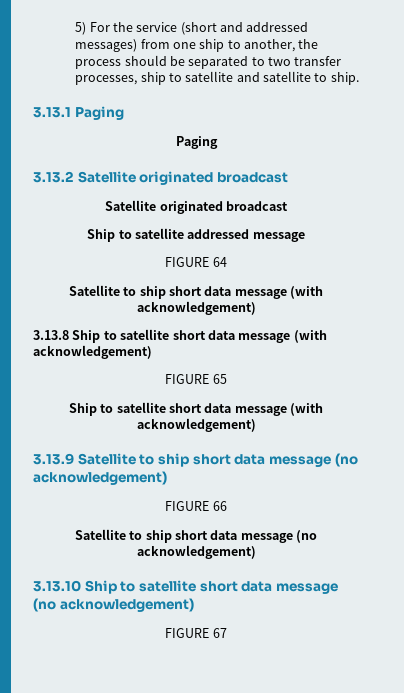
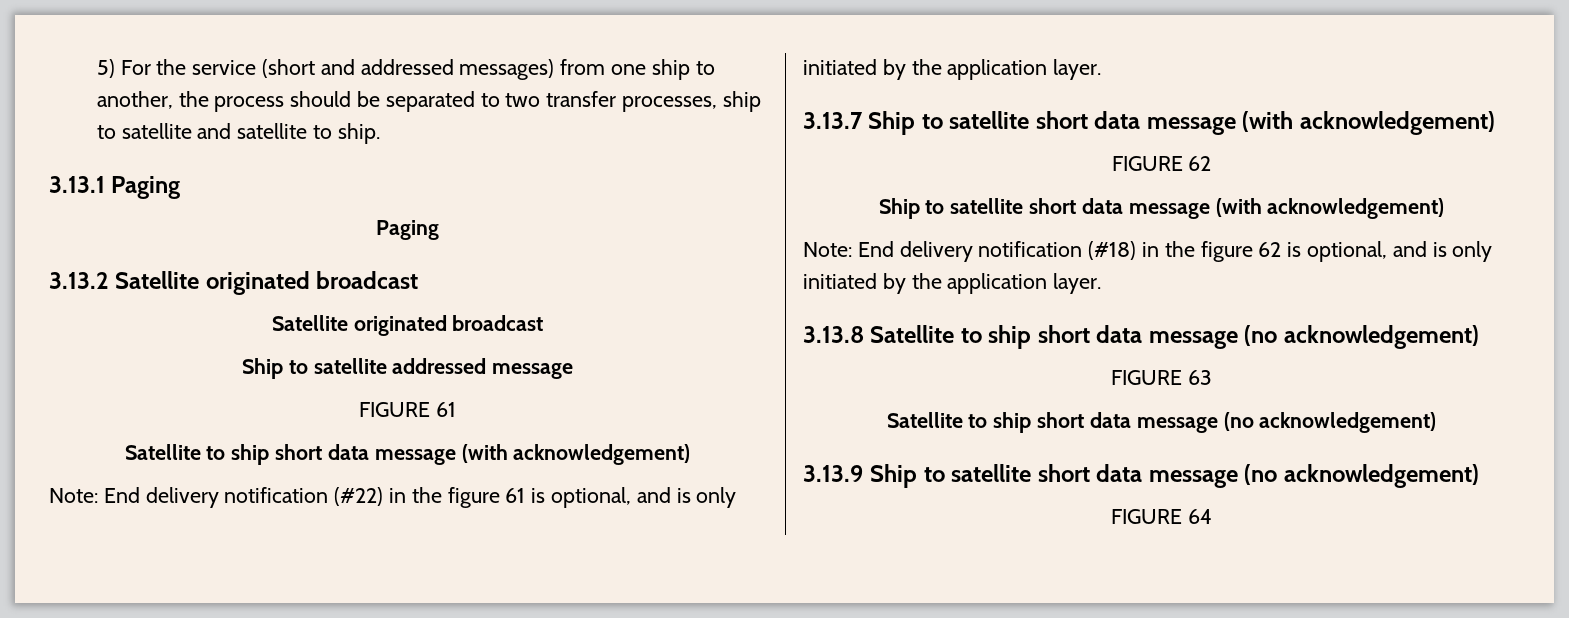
[212,257,227,267] 64 -> [435,402,456,417] 61
[33,330,69,340] 3.13.8 -> [49,487,737,508] [803,59,1102,80] [803,112,863,129] Note: End delivery notification (#22) in the figure 61 is optional, and is only initiated by the application layer. // 3.13.7
[212,374,227,384] [68,402,324,416] [136,418,256,432] [33,453,74,465] 65 // Ship to satellite short data message (with acknowledgement) // 3.13.9 -> [1188,156,1212,171] [878,198,1445,219] [803,241,1493,262] [803,273,1102,294] [803,326,864,343] 62 // Ship to satellite short data message (with acknowledgement) // Note: End delivery notification (#18) in the figure 62 is optional, and is only initiated by the application layer. // 3.13.8
[212,501,227,511] [74,529,318,543] [136,545,256,559] [33,580,81,592] 66 // Satellite to ship short data message (no acknowledgement) // 3.13.10 -> [1187,370,1212,385] [886,412,1437,433] [803,465,864,482] 63 // Satellite to ship short data message (no acknowledgement) // 3.13.9
[212,628,227,638] 67 -> [1187,509,1212,524] 64

